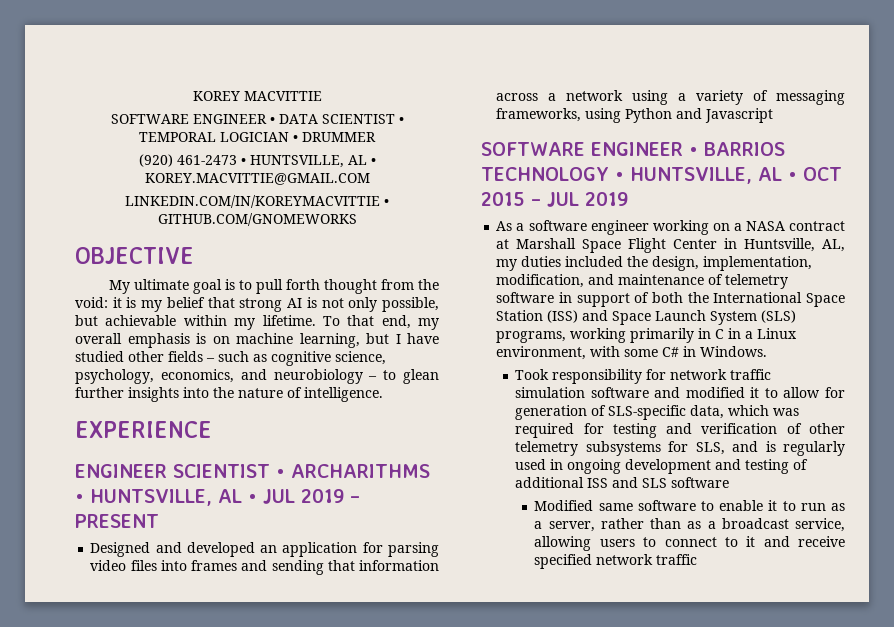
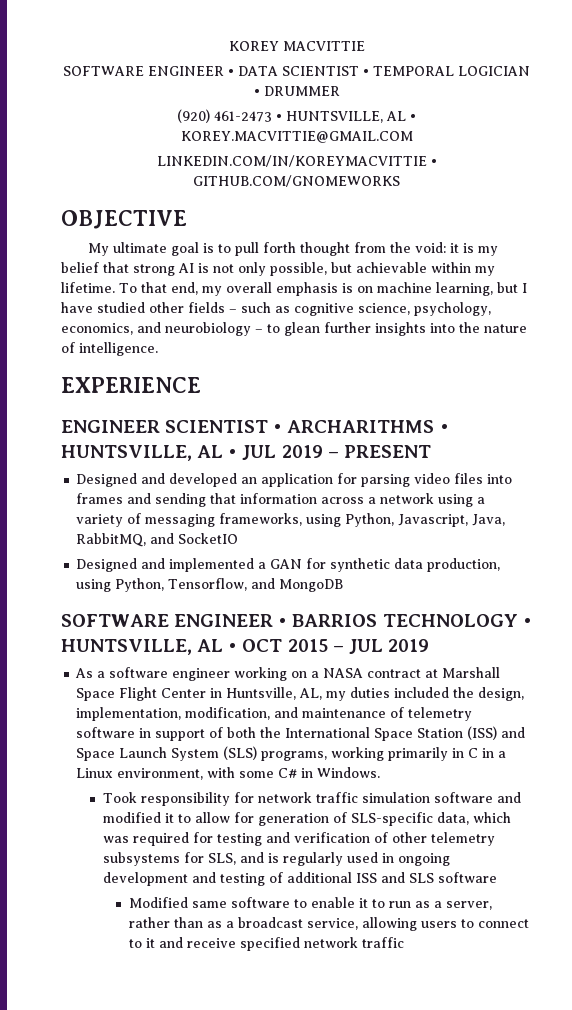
[625,108,774,123] Python and Javascript -> [345,513,506,527] [76,533,239,547] [76,558,501,572] [76,578,344,592] Python, Javascript, Java, RabbitMQ, and SocketIO // Designed and implemented a GAN for synthetic data production, using Python, Tensorflow, and MongoDB

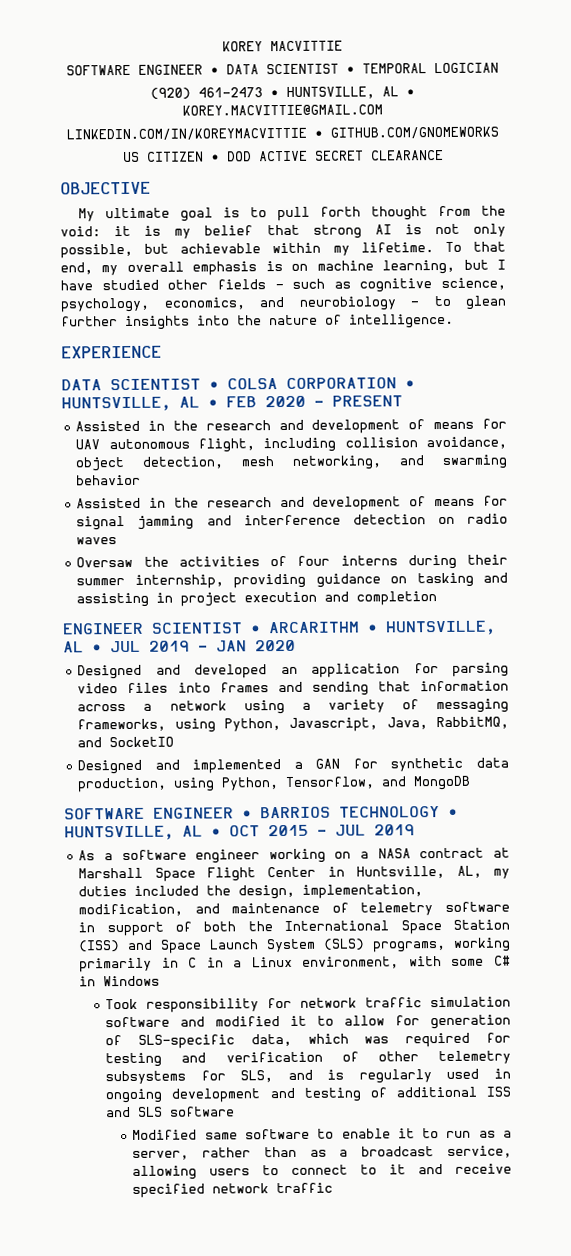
[253,86,340,96] • DRUMMER -> (499, 68) none
(400, 181) none -> [122,150,444,163] // US CITIZEN • DOD ACTIVE SECRET CLEARANCE
(201, 385) none -> [61,377,415,391] [61,395,403,412] [75,418,507,434] [75,436,507,453] [75,454,508,472] [76,474,142,486] [76,495,508,511] [76,513,508,531] [76,537,118,545] [76,554,508,570] [76,572,508,589] [76,591,438,608] // DATA SCIENTIST • COLSA CORPORATION • HUNTSVILLE, AL • FEB 2020 – PRESENT // Assisted in the research and development of means for UAV autonomous flight, including collision avoidance, object detection, mesh networking, and swarming behavior // Assisted in the research and development of means for signal jamming and interference detection on radio waves // Oversaw the activities of four interns during their summer internship, providing guidance on tasking and assisting in project execution and completion
[287,420,435,433] ARCHARITHMS -> [268,621,360,634] ARCARITHM
[343,445,431,458] PRESENT -> [216,639,296,652] JAN 2020
[317,767,381,778] Windows. -> [103,975,161,987] Windows

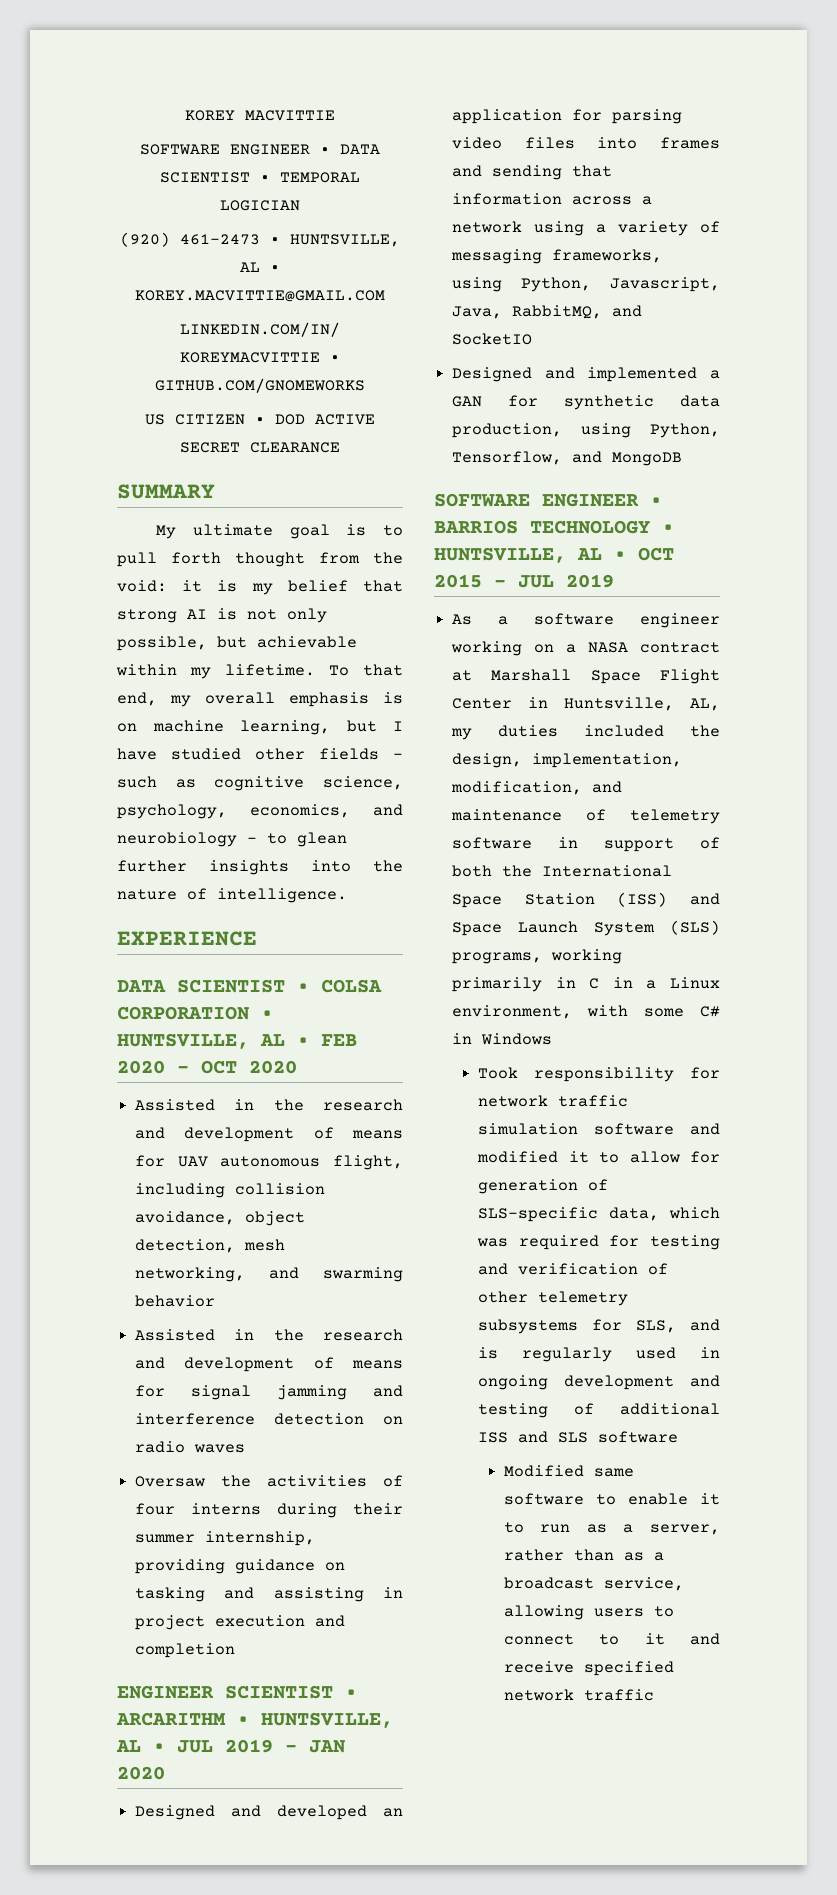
[60,181,151,195] OBJECTIVE -> [117,484,215,499] SUMMARY
[332,395,403,407] PRESENT -> [201,1060,297,1074] OCT 2020

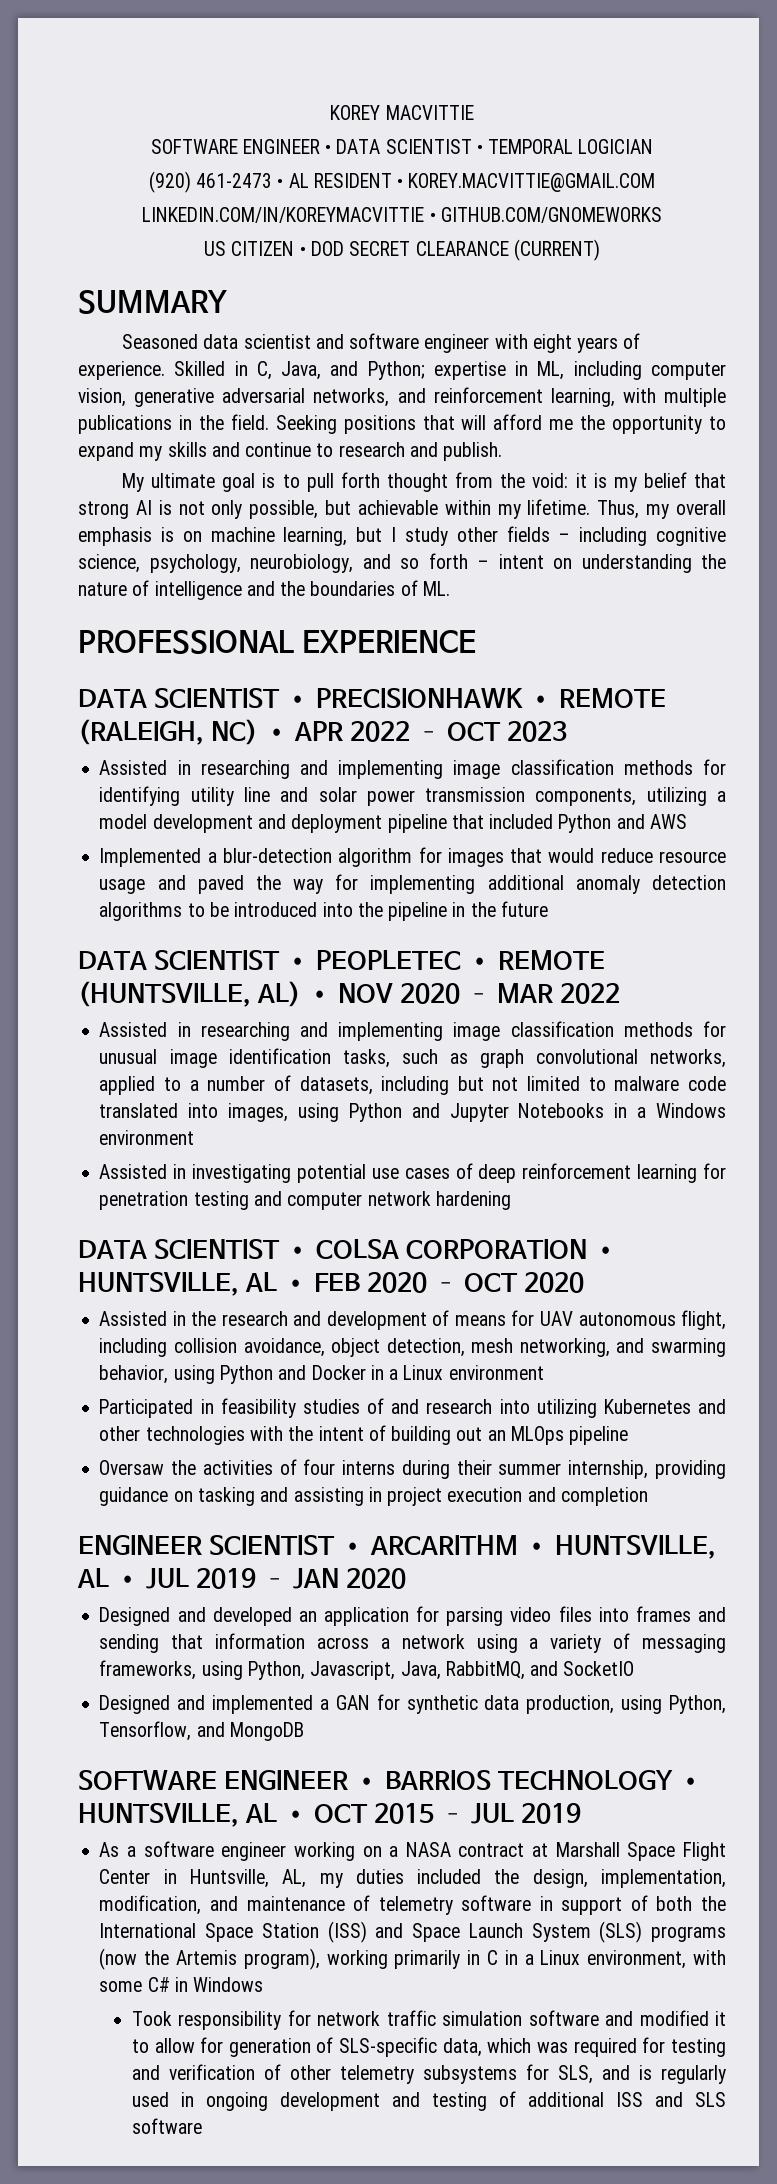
[290,234,400,247] [240,262,260,272] HUNTSVILLE, AL -> [288,173,392,188] AL RESIDENT
[315,414,375,425] ACTIVE -> (344, 248) none
(340, 447) none -> [513,239,600,261] (CURRENT)
(215, 491) none -> [122,333,641,353] [78,361,726,380] [78,387,726,407] [78,414,726,434] [78,442,503,461] // Seasoned data scientist and software engineer with eight years of experience. Skilled in C, Java, and Python; expertise in ML, including computer vision, generative adversarial networks, and reinforcement learning, with multiple publications in the field. Seeking positions that will afford me the opportunity to expand my skills and continue to research and publish.
[329,664,403,676] [117,692,157,706] To that end, -> [597,500,640,519] Thus,
[117,748,241,760] have studied -> [404,527,448,546] study
[117,776,196,788] such as -> [579,527,648,546] including
[250,804,403,818] [117,832,347,847] [117,860,403,875] [117,888,347,903] [117,931,257,946] economics, and neurobiology – to glean further insights into the nature of intelligence. // EXPERIENCE -> [250,553,726,573] [78,580,450,600] [78,630,477,654] [78,688,667,708] [78,719,568,745] [99,759,726,779] [99,786,726,806] [99,814,687,833] [99,847,726,867] [99,874,726,894] [99,901,548,921] [78,950,606,970] [78,981,621,1007] [99,1021,726,1041] [99,1048,727,1068] [99,1075,726,1095] [99,1103,727,1122] [99,1130,195,1145] [99,1163,727,1183] [99,1191,511,1210] neurobiology, and so forth – intent on understanding the nature of intelligence and the boundaries of ML. // PROFESSIONAL EXPERIENCE // DATA SCIENTIST • PRECISIONHAWK • REMOTE (RALEIGH, NC) • APR 2022 – OCT 2023 // Assisted in researching and implementing image classification methods for identifying utility line and solar power transmission components, utilizing a model development and deployment pipeline that included Python and AWS // Implemented a blur-detection algorithm for images that would reduce resource usage and paved the way for implementing additional anomaly detection algorithms to be introduced into the pipeline in the future // DATA SCIENTIST • PEOPLETEC • REMOTE (HUNTSVILLE, AL) • NOV 2020 – MAR 2022 // Assisted in researching and implementing image classification methods for unusual image identification tasks, such as graph convolutional networks, applied to a number of datasets, including but not limited to malware code translated into images, using Python and Jupyter Notebooks in a Windows environment // Assisted in investigating potential use cases of deep reinforcement learning for penetration testing and computer network hardening
[135,1295,216,1307] [135,1329,403,1341] [135,1357,403,1372] [135,1385,404,1400] [135,1413,403,1425] [135,1441,246,1453] behavior // Assisted in the research and development of means for signal jamming and interference detection on radio waves -> [99,1365,544,1384] [99,1398,726,1418] [99,1425,629,1445] behavior, using Python and Docker in a Linux environment // Participated in feasibility studies of and research into utilizing Kubernetes and other technologies with the intent of building out an MLOps pipeline
[452,952,543,964] programs, -> [650,1926,726,1942] [99,1948,320,1970] programs (now the Artemis program),
[503,1465,634,1477] [503,1493,720,1505] [503,1522,720,1535] [503,1549,664,1561] [503,1577,684,1591] [503,1605,674,1620] [503,1633,720,1645] [503,1661,674,1676] [503,1689,654,1701] // Modified same software to enable it to run as a server, rather than as a broadcast service, allowing users to connect to it and receive specified network traffic -> (202, 2126) none

